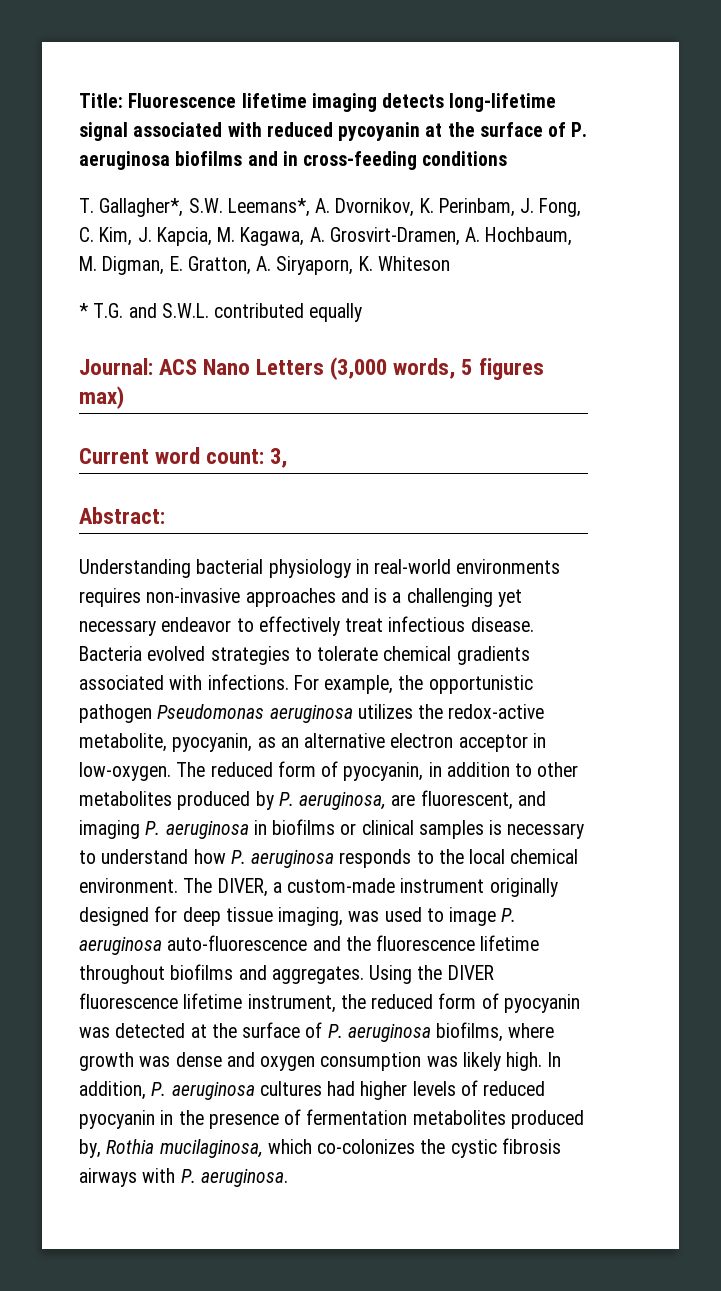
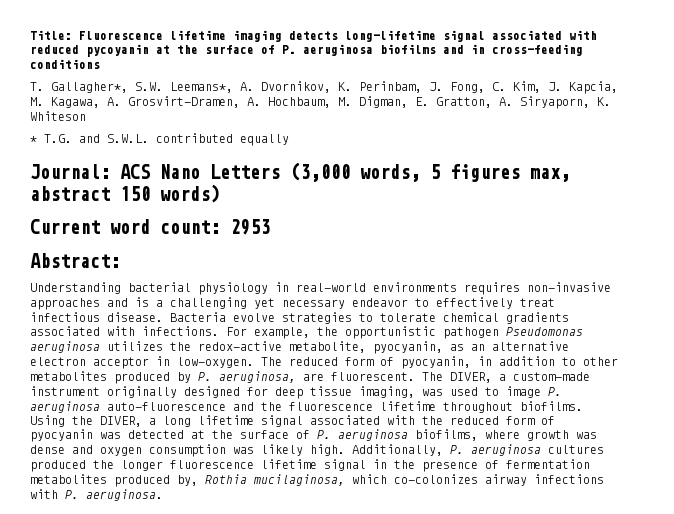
[79,386,124,409] max) -> [530,168,570,182] [30,184,220,203] max, abstract 150 words)
[270,448,288,468] 3, -> [230,219,270,235] 2953
[147,646,206,661] evolved -> [233,313,275,322] evolve
[420,790,546,810] [79,819,585,839] [79,849,579,868] [79,878,178,893] fluorescent, and imaging P. aeruginosa in biofilms or clinical samples is necessary to understand how P. aeruginosa responds to the local chemical environment. -> [331,372,415,381] fluorescent.
[170,964,494,984] [79,993,336,1013] biofilms and aggregates. Using the DIVER fluorescence lifetime instrument, -> [520,401,583,411] [30,415,415,427] biofilms. Using the DIVER, a long lifetime signal associated with
[547,1052,562,1067] [79,1081,146,1100] In addition, -> [352,444,443,456] Additionally,
[327,1080,546,1100] [79,1110,155,1129] had higher levels of reduced pyocyanin -> [30,459,366,472] produced the longer fluorescence lifetime signal
[420,1138,561,1158] [79,1168,137,1187] the cystic fibrosis airways -> [485,474,604,486] airway infections

